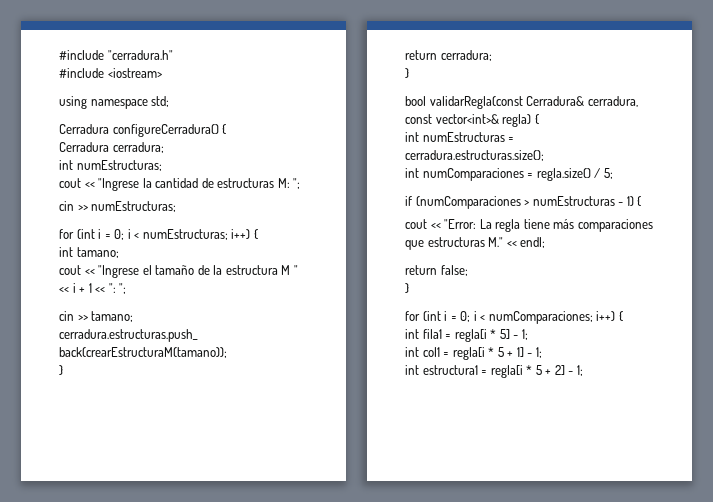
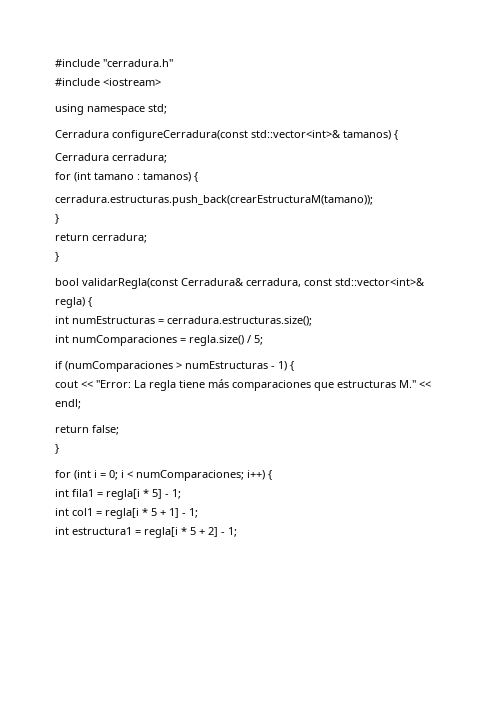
[112,124,219,137] configureCerradura() -> [112,130,391,141] configureCerradura(const std::vector<int>& tamanos)
[59,160,162,171] [59,178,301,191] [59,201,177,212] [59,229,258,240] [59,247,119,258] [59,265,298,278] [59,283,127,294] [59,311,134,322] int numEstructuras; // cout << "Ingrese la cantidad de estructuras M: "; // cin >> numEstructuras; // for (int i = 0; i < numEstructuras; i++) { // int tamano; // cout << "Ingrese el tamaño de la estructura M " << i + 1 << ": "; // cin >> tamano; -> [55,172,198,182] for (int tamano : tamanos) {
[435,114,499,124] vector<int>& -> [335,278,425,286] std::vector<int>&

